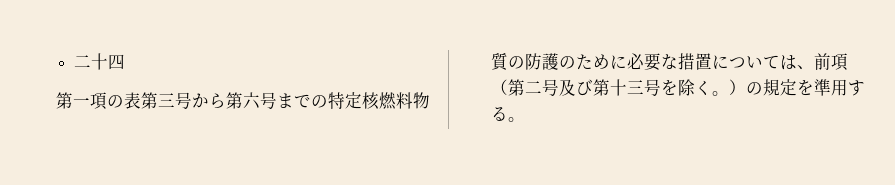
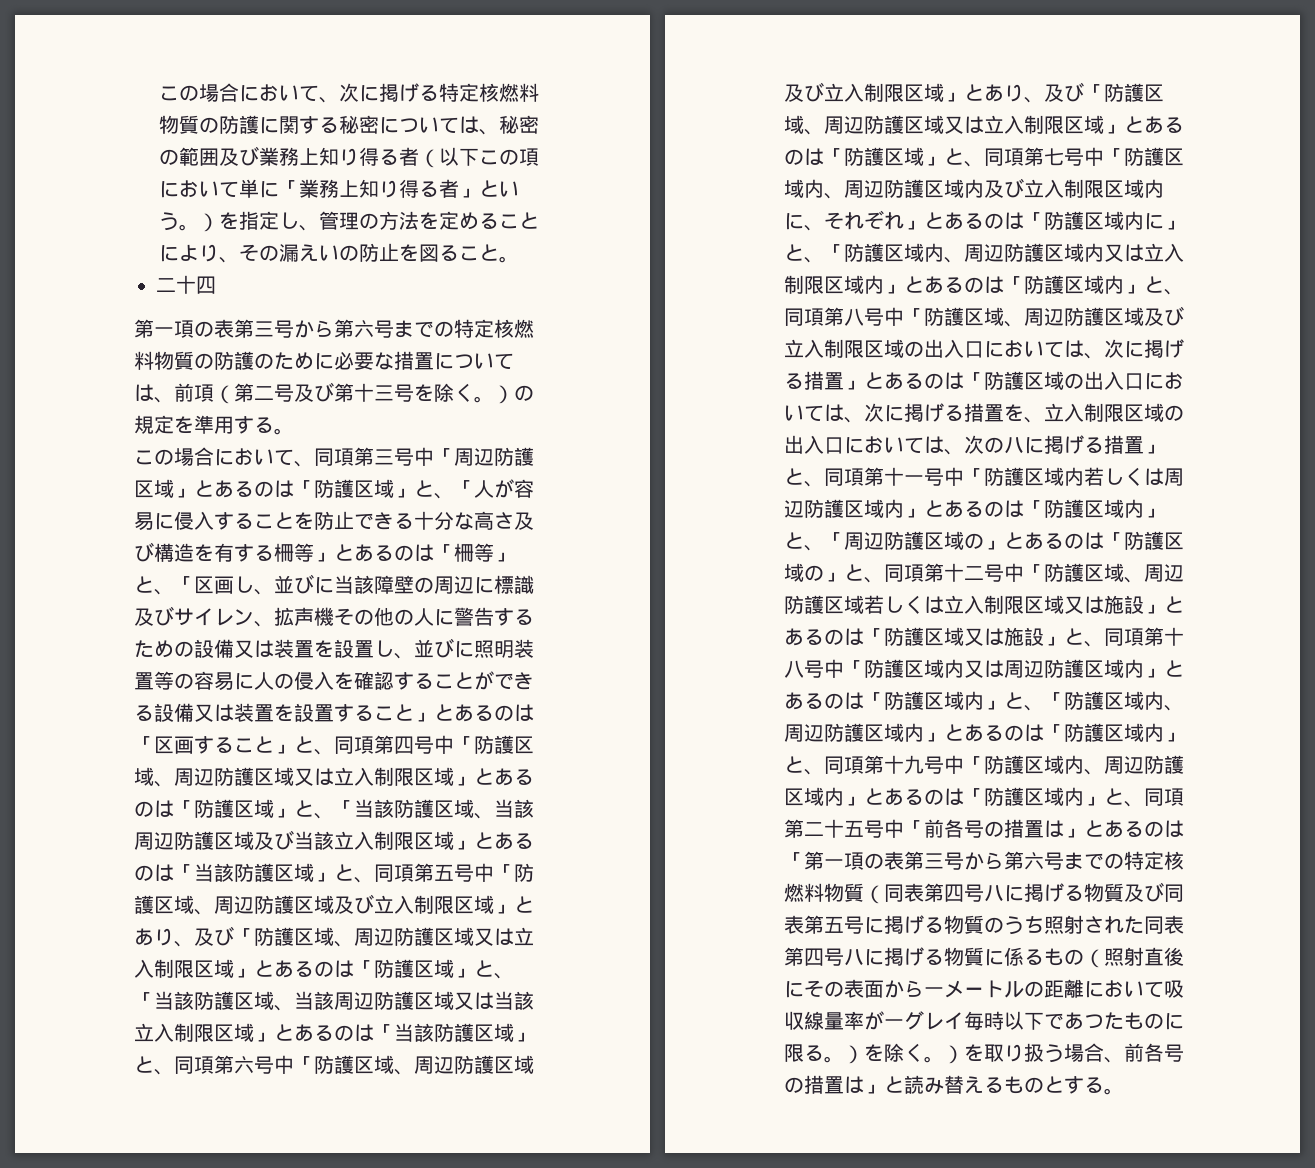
(74, 61) none -> [159,83,540,103] [159,115,540,135] [159,146,540,168] [159,179,520,198] [159,211,540,232] [159,243,520,263] この場合において、次に掲げる特定核燃料物質の防護に関する秘密については、秘密の範囲及び業務上知り得る者（以下この項において単に「業務上知り得る者」という。）を指定し、管理の方法を定めることにより、その漏えいの防止を図ること。 //
(526, 119) none -> [134,447,535,467] [134,479,535,499] [134,511,535,531] [134,542,515,562] [134,574,535,595] [134,606,535,627] [134,638,535,659] [134,671,535,691] [134,703,535,722] [134,735,535,755] [134,767,535,787] [134,799,535,819] [134,830,535,850] [134,863,535,883] [134,894,535,915] [134,926,535,947] [134,959,515,979] [134,991,535,1011] [134,1023,535,1042] [134,1055,535,1075] [784,82,1165,103] [784,115,1185,135] [784,147,1185,167] [784,178,1165,199] [784,210,1185,231] [784,243,1185,263] [784,275,1185,295] [784,306,1185,327] [784,339,1185,359] [784,371,1185,390] [784,403,1185,423] [784,435,1165,455] [784,467,1185,487] [784,499,1165,518] [784,531,1185,551] [784,563,1185,583] [784,595,1185,614] [784,627,1185,647] [784,659,1185,678] [784,691,1185,711] [784,723,1185,742] [784,755,1185,775] [784,787,1185,807] [784,819,1185,838] [784,851,1185,870] [784,882,1185,904] [784,915,1185,935] [784,947,1185,968] [784,979,1185,998] [784,1011,1185,1030] [784,1043,1185,1064] [784,1075,1125,1095] // この場合において、同項第三号中「周辺防護区域」とあるのは「防護区域」と、「人が容易に侵入することを防止できる十分な高さ及び構造を有する柵等」とあるのは「柵等」と、「区画し、並びに当該障壁の周辺に標識及びサイレン、拡声機その他の人に警告するための設備又は装置を設置し、並びに照明装置等の容易に人の侵入を確認することができる設備又は装置を設置すること」とあるのは「区画すること」と、同項第四号中「防護区域、周辺防護区域又は立入制限区域」とあるのは「防護区域」と、「当該防護区域、当該周辺防護区域及び当該立入制限区域」とあるのは「当該防護区域」と、同項第五号中「防護区域、周辺防護区域及び立入制限区域」とあり、及び「防護区域、周辺防護区域又は立入制限区域」とあるのは「防護区域」と、「当該防護区域、当該周辺防護区域又は当該立入制限区域」とあるのは「当該防護区域」と、同項第六号中「防護区域、周辺防護区域及び立入制限区域」とあり、及び「防護区域、周辺防護区域又は立入制限区域」とあるのは「防護区域」と、同項第七号中「防護区域内、周辺防護区域内及び立入制限区域内に、それぞれ」とあるのは「防護区域内に」と、「防護区域内、周辺防護区域内又は立入制限区域内」とあるのは「防護区域内」と、同項第八号中「防護区域、周辺防護区域及び立入制限区域の出入口においては、次に掲げる措置」とあるのは「防護区域の出入口においては、次に掲げる措置を、立入制限区域の出入口においては、次のハに掲げる措置」と、同項第十一号中「防護区域内若しくは周辺防護区域内」とあるのは「防護区域内」と、「周辺防護区域の」とあるのは「防護区域の」と、同項第十二号中「防護区域、周辺防護区域若しくは立入制限区域又は施設」とあるのは「防護区域又は施設」と、同項第十八号中「防護区域内又は周辺防護区域内」とあるのは「防護区域内」と、「防護区域内、周辺防護区域内」とあるのは「防護区域内」と、同項第十九号中「防護区域内、周辺防護区域内」とあるのは「防護区域内」と、同項第二十五号中「前各号の措置は」とあるのは「第一項の表第三号から第六号までの特定核燃料物質（同表第四号ハに掲げる物質及び同表第五号に掲げる物質のうち照射された同表第四号ハに掲げる物質に係るもの（照射直後にその表面から一メートルの距離において吸収線量率が一グレイ毎時以下であつたものに限る。）を除く。）を取り扱う場合、前各号の措置は」と読み替えるものとする。

